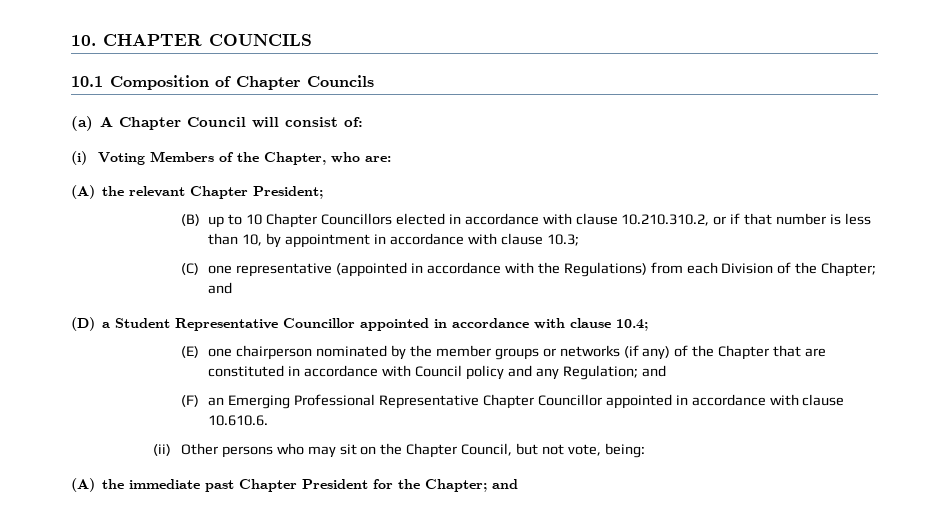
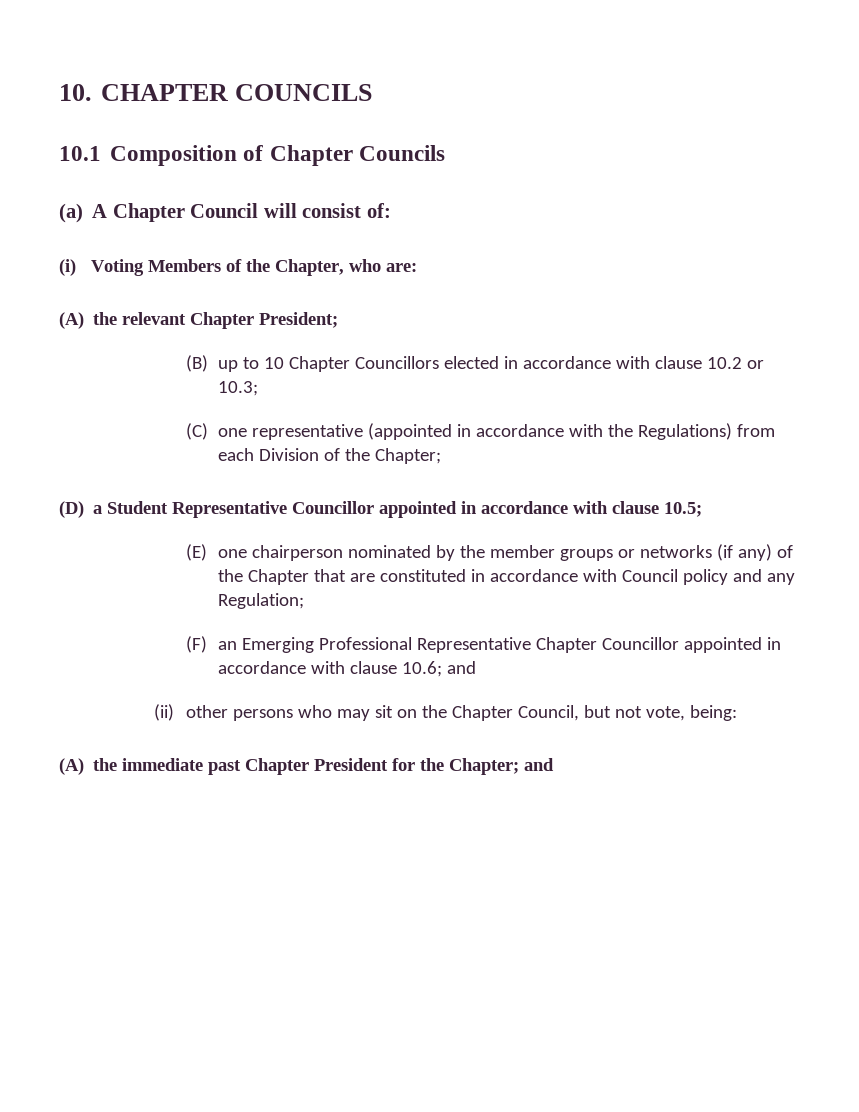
[621,213,871,226] [208,233,543,248] 10.210.310.2, or if that number is less than 10, by appointment in accordance with clause -> [706,357,764,369] 10.2 or
[208,282,233,294] and -> (441, 456) none
[616,319,649,331] 10.4; -> [664,502,703,517] 10.5;
[641,365,666,377] and -> (304, 601) none
[208,415,269,426] 10.610.6. -> [401,661,476,677] 10.6; and
[180,443,218,455] Other -> [186,705,229,718] other

